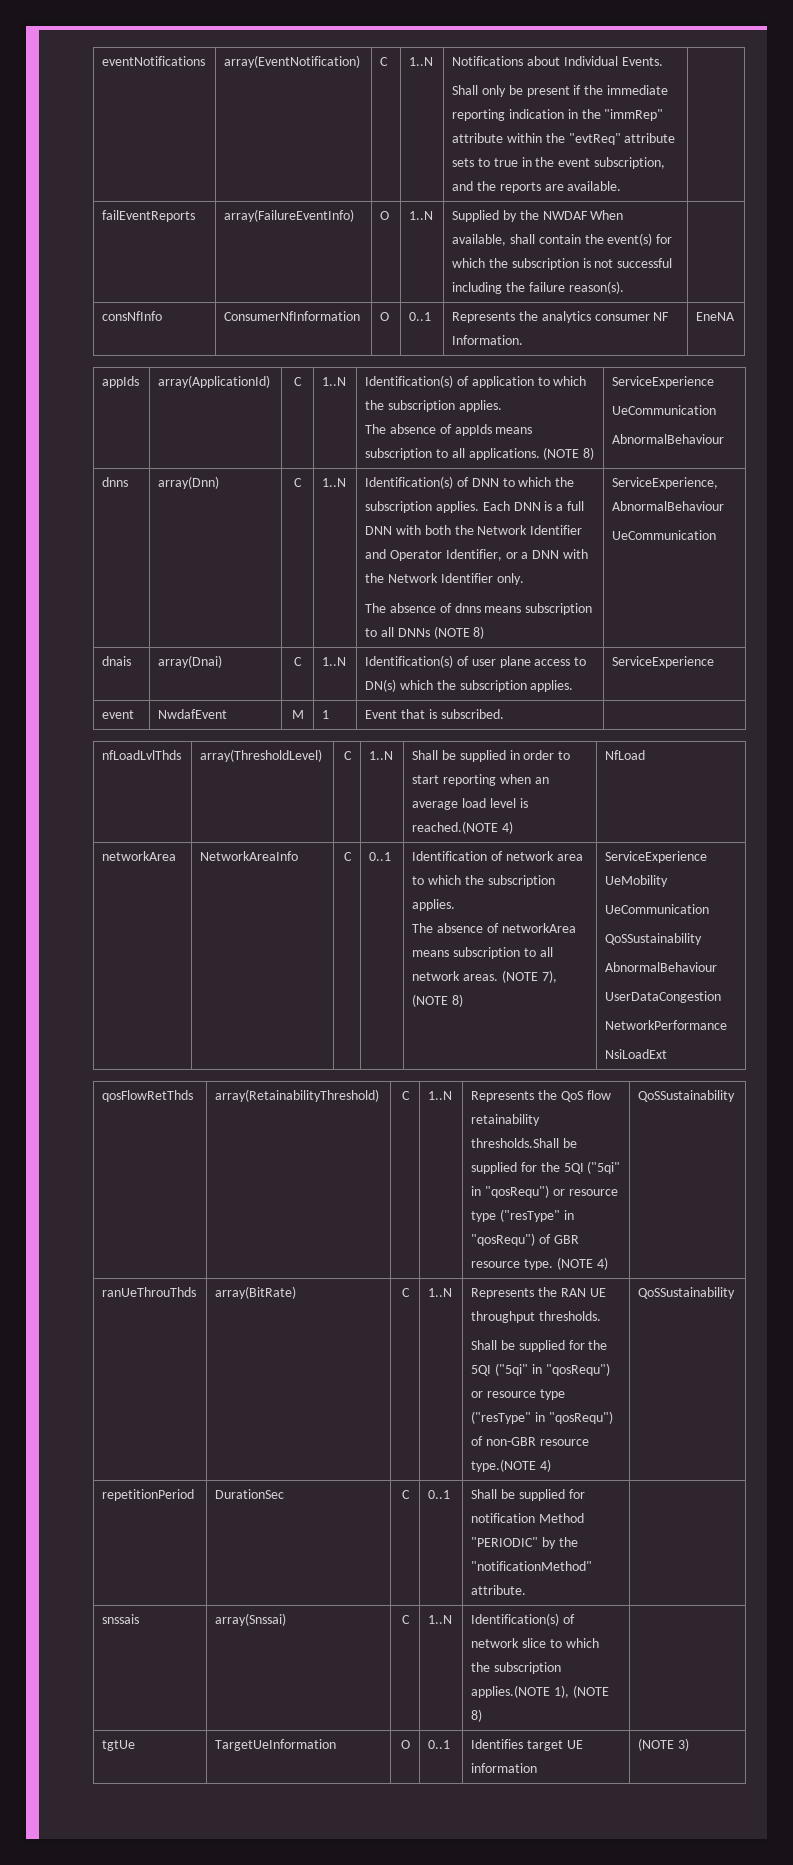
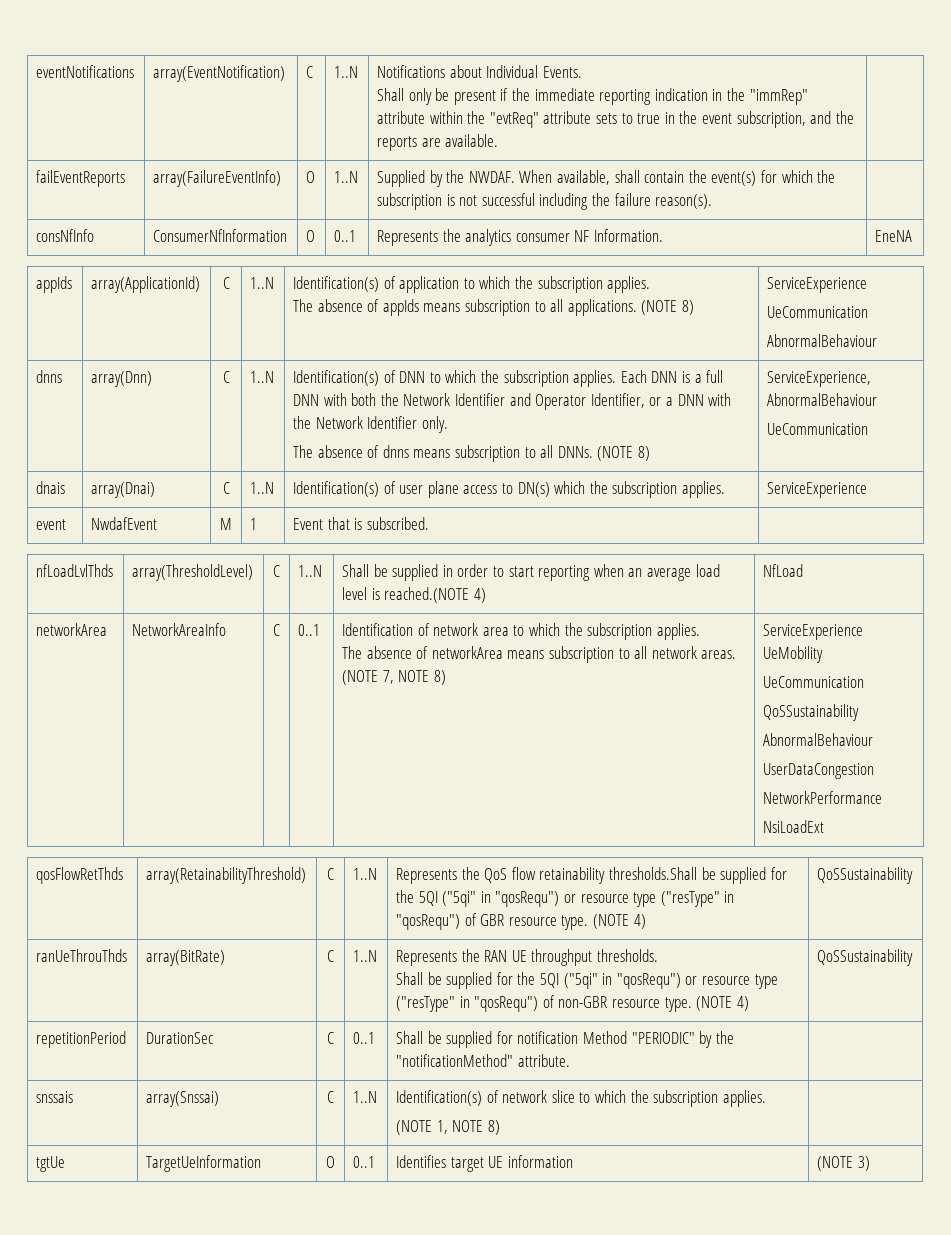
[542,211,588,220] NWDAF -> [468,171,515,183] NWDAF.
[397,628,430,637] DNNs -> [557,446,593,458] DNNs.
[541,970,557,983] [412,994,449,1007] 7), (NOTE -> [382,670,430,684] 7, NOTE
[471,1459,537,1472] type.(NOTE -> [664,996,733,1012] type. (NOTE
[471,1685,609,1698] applies.(NOTE 1), (NOTE -> [722,1090,766,1107] [396,1120,484,1135] applies. // (NOTE 1, NOTE

